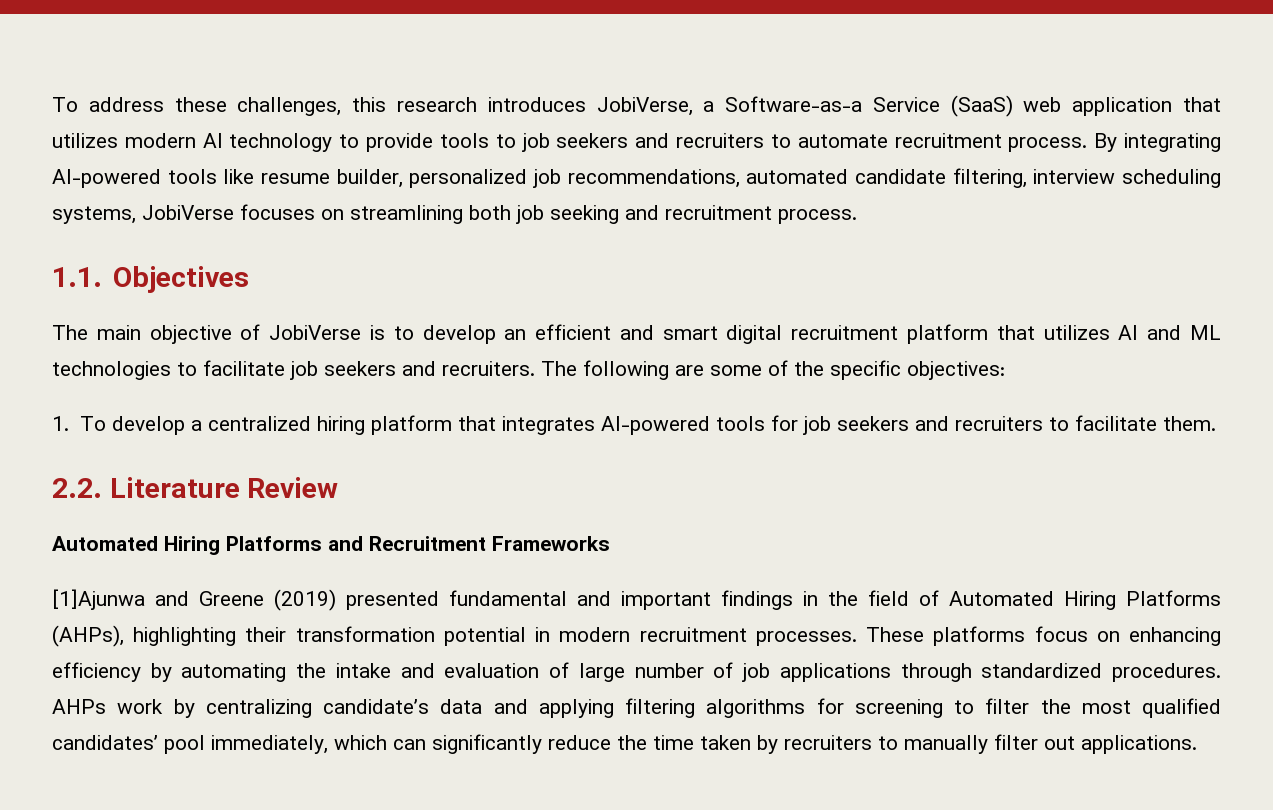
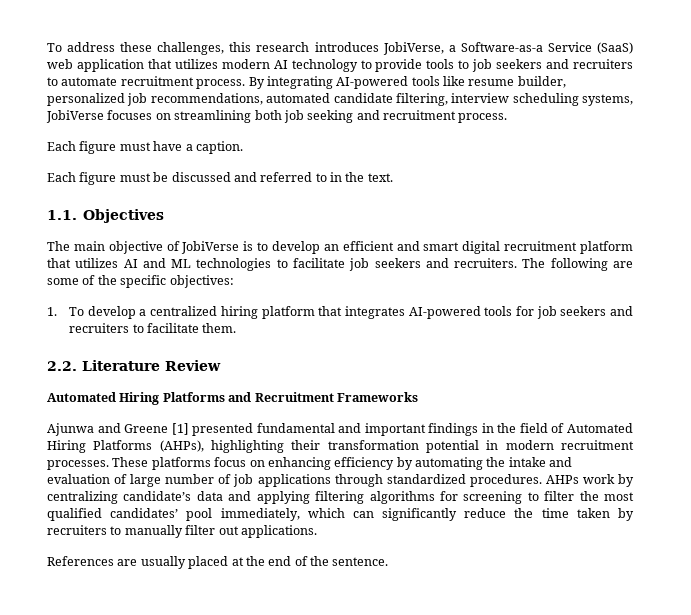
(857, 216) none -> [47,141,243,154] [47,172,393,185] // Each figure must have a caption. // Each figure must be discussed and referred to in the text.
[52,589,145,610] [1]Ajunwa -> [47,423,94,436] Ajunwa
[274,589,336,611] (2019) -> [171,423,189,435] [1]
(1197, 744) none -> [47,556,389,569] // References are usually placed at the end of the sentence.

